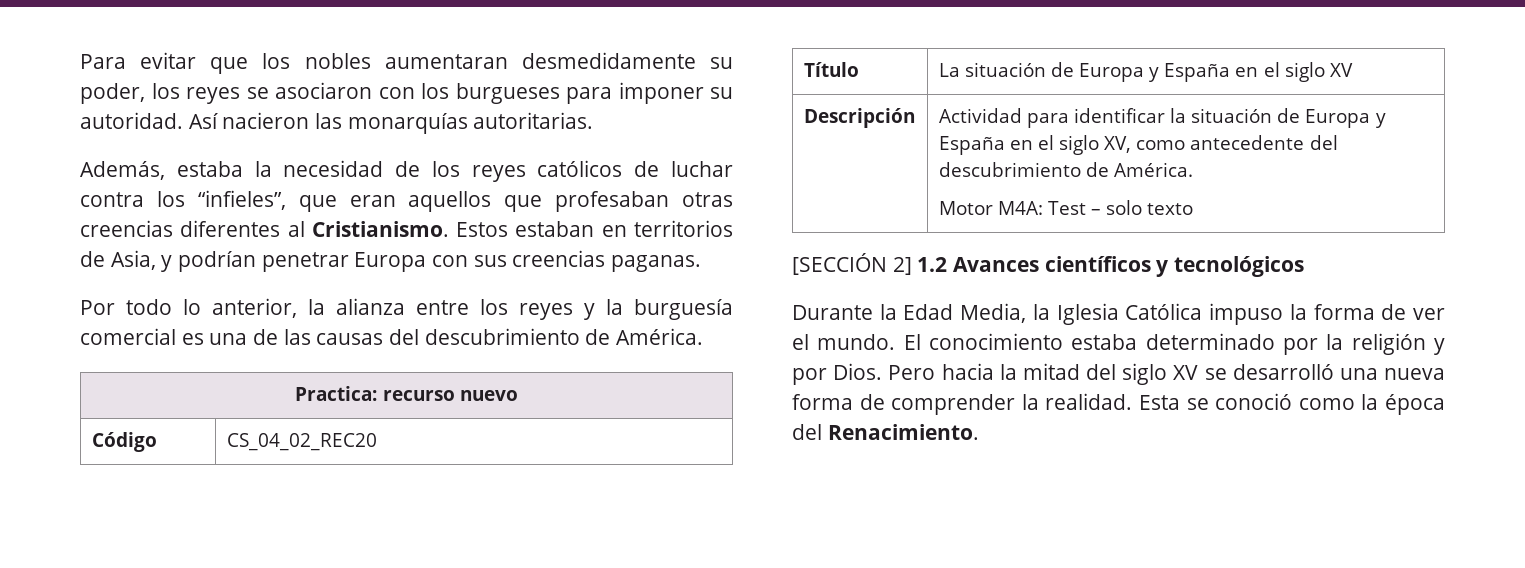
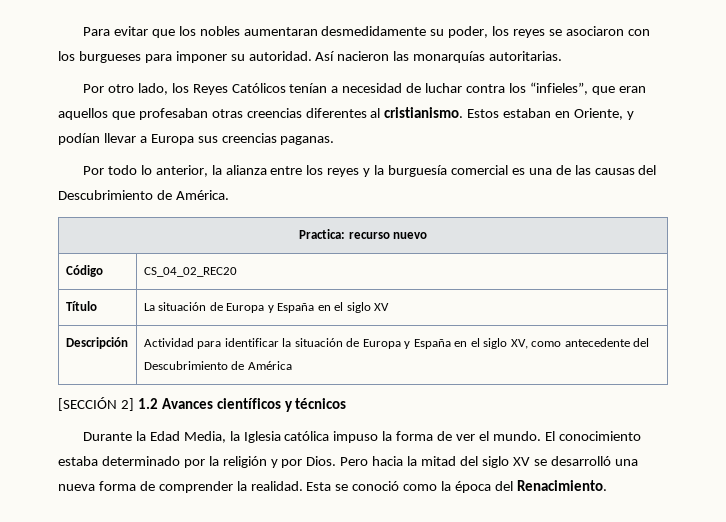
[80,160,623,182] Además, estaba la necesidad de los reyes católicos -> [82,83,403,95] Por otro lado, los Reyes Católicos tenían a necesidad
[311,221,449,237] Cristianismo. -> [384,107,464,118] cristianismo.
[633,220,733,237] [80,250,469,272] territorios de Asia, y podrían penetrar Europa con -> [574,108,634,120] [58,133,194,145] Oriente, y podían llevar a Europa
[424,328,580,345] descubrimiento -> [58,190,153,200] Descubrimiento
[938,162,1193,177] [938,200,1194,215] descubrimiento de América. // Motor M4A: Test – solo texto -> [143,361,292,370] Descubrimiento de América
[1174,256,1305,277] tecnológicos -> [295,398,347,409] técnicos
[1125,303,1203,320] Católica -> [284,431,330,441] católica

